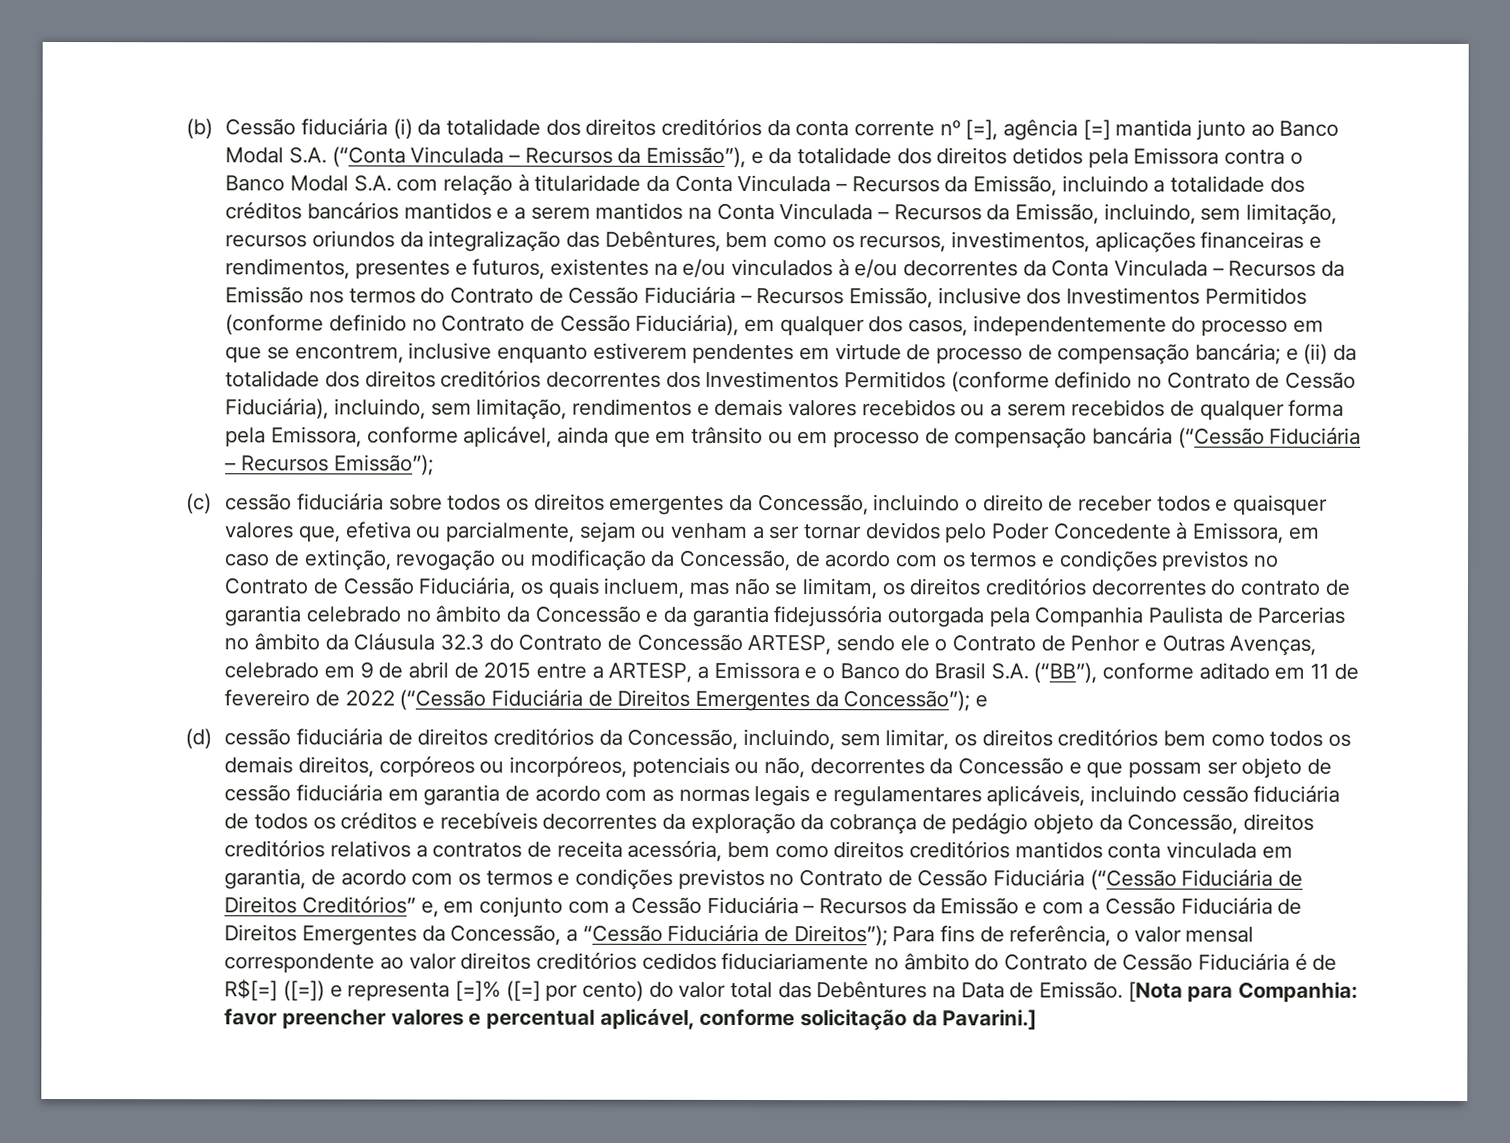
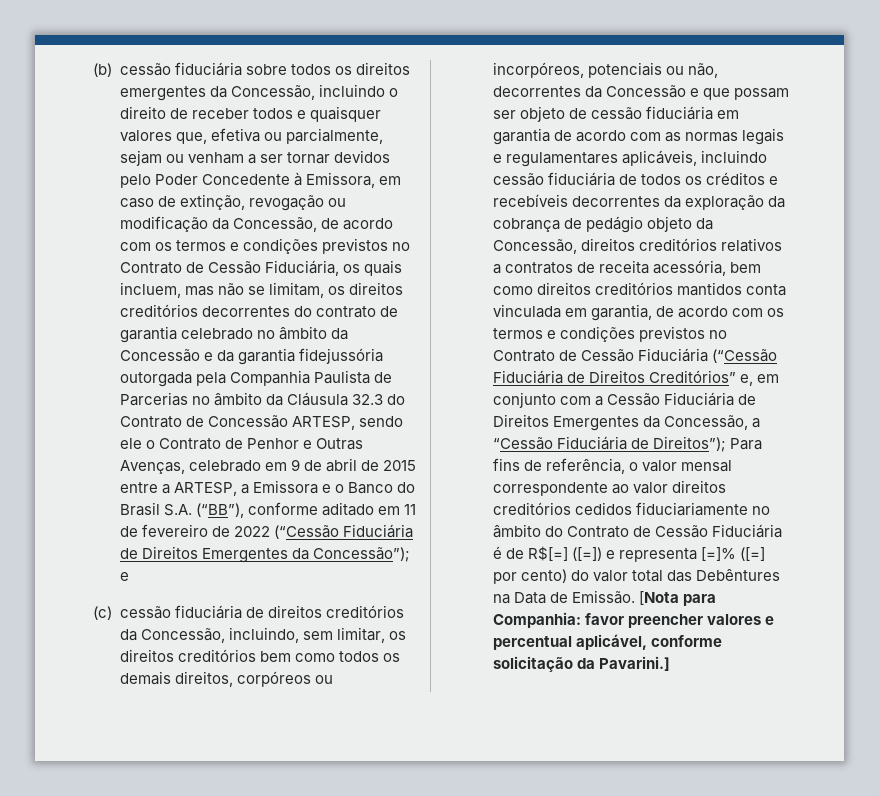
[225,117,1340,141] [225,146,1303,169] [225,173,1305,197] [225,201,1337,225] [225,230,1322,253] [225,258,1345,280] [225,285,1307,309] [225,313,1324,337] [225,342,1357,365] [225,369,1356,393] [225,397,1345,421] [225,425,1362,449] [224,454,434,476] [186,493,213,515] Cessão fiduciária (i) da totalidade dos direitos creditórios da conta corrente nº [=], agência [=] mantida junto ao Banco Modal S.A. (“Conta Vinculada – Recursos da Emissão”), e da totalidade dos direitos detidos pela Emissora contra o Banco Modal S.A. com relação à titularidade da Conta Vinculada – Recursos da Emissão, incluindo a totalidade dos créditos bancários mantidos e a serem mantidos na Conta Vinculada – Recursos da Emissão, incluindo, sem limitação, recursos oriundos da integralização das Debêntures, bem como os recursos, investimentos, aplicações financeiras e rendimentos, presentes e futuros, existentes na e/ou vinculados à e/ou decorrentes da Conta Vinculada – Recursos da Emissão nos termos do Contrato de Cessão Fiduciária – Recursos Emissão, inclusive dos Investimentos Permitidos (conforme definido no Contrato de Cessão Fiduciária), em qualquer dos casos, independentemente do processo em que se encontrem, inclusive enquanto estiverem pendentes em virtude de processo de compensação bancária; e (ii) da totalidade dos direitos creditórios decorrentes dos Investimentos Permitidos (conforme definido no Contrato de Cessão Fiduciária), incluindo, sem limitação, rendimentos e demais valores recebidos ou a serem recebidos de qualquer forma pela Emissora, conforme aplicável, ainda que em trânsito ou em processo de compensação bancária (“Cessão Fiduciária – Recursos Emissão”); // (c) -> (113, 70) none
[185,728,213,750] (d) -> [93,606,113,620] (c)
[802,896,1273,915] – Recursos da Emissão e com a Cessão Fiduciária -> (734, 399) none

